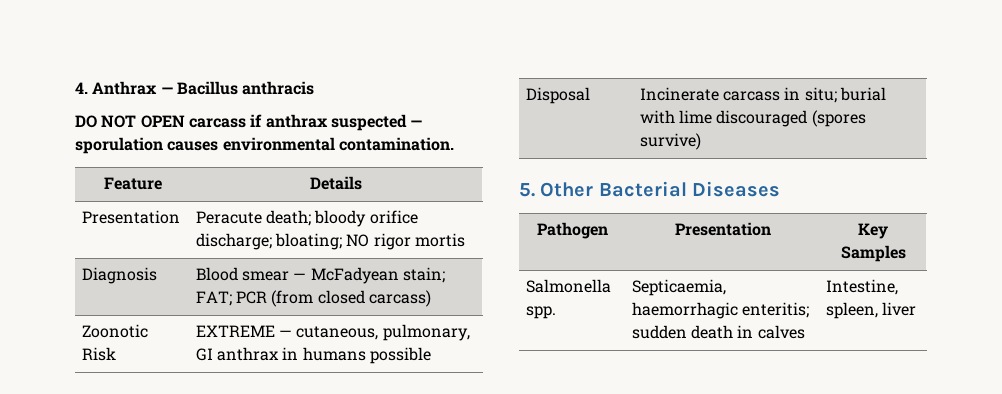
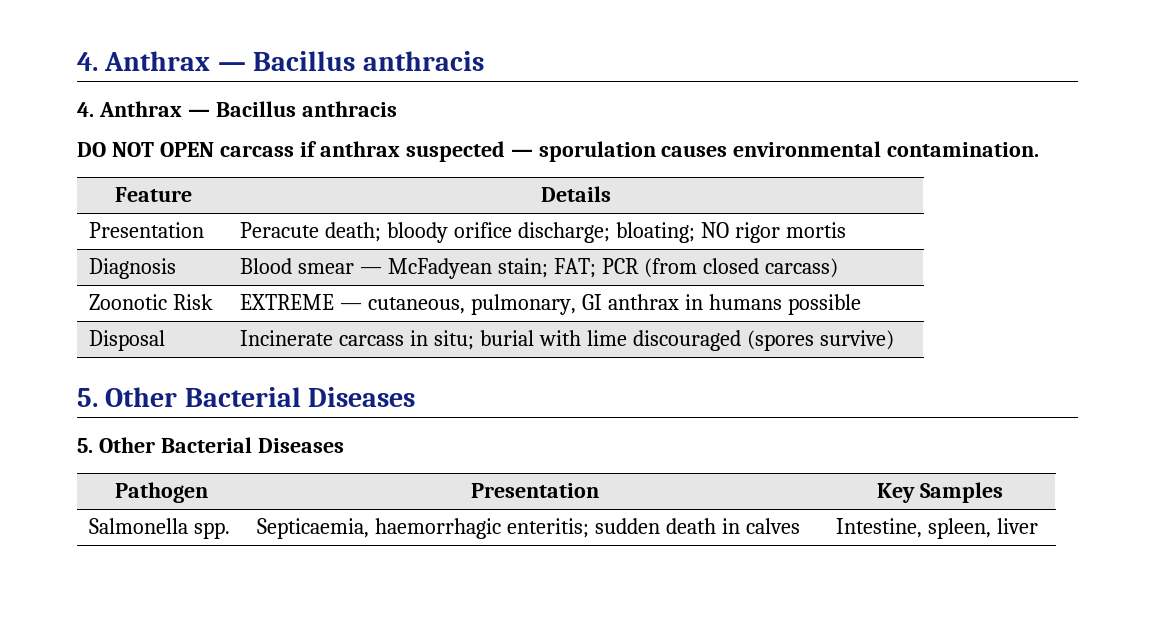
[75,81,315,95] 4. Anthrax — Bacillus anthracis -> [77,51,484,71] [77,101,397,117] 4. Anthrax — Bacillus anthracis // 4. Anthrax — Bacillus anthracis
(781, 189) none -> [77,437,344,453] // 5. Other Bacterial Diseases

